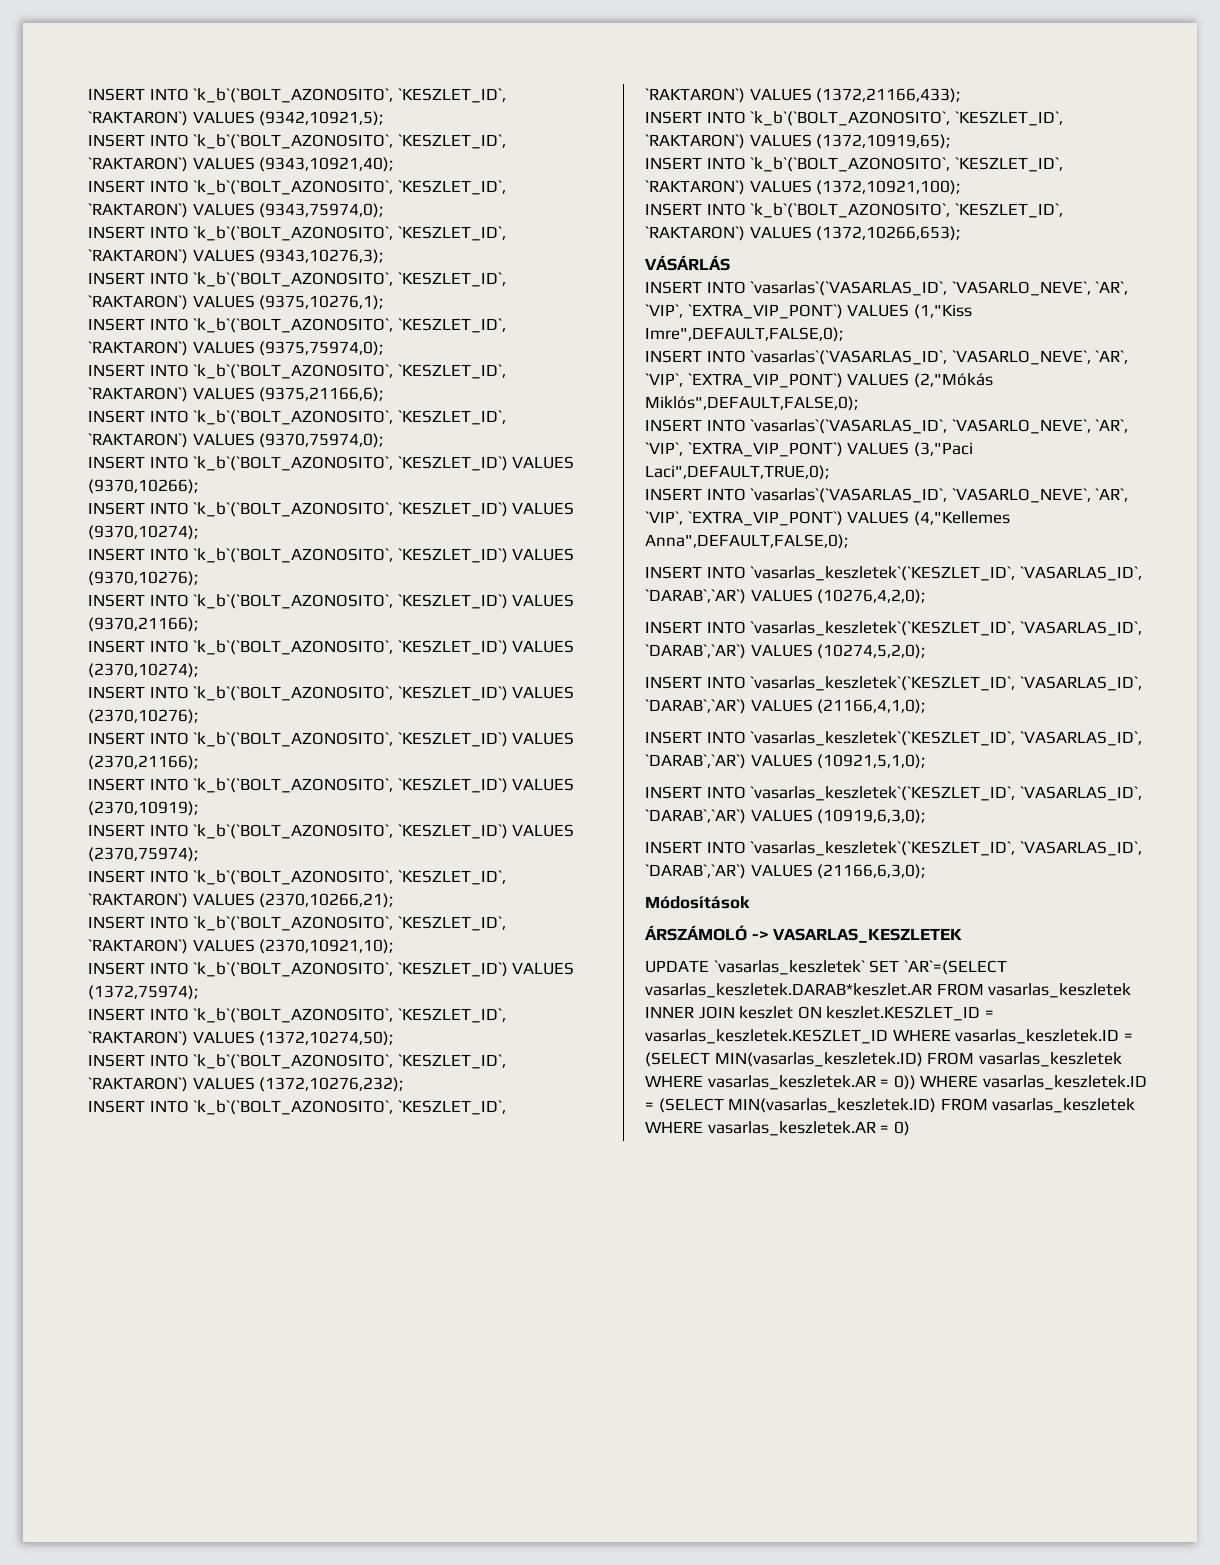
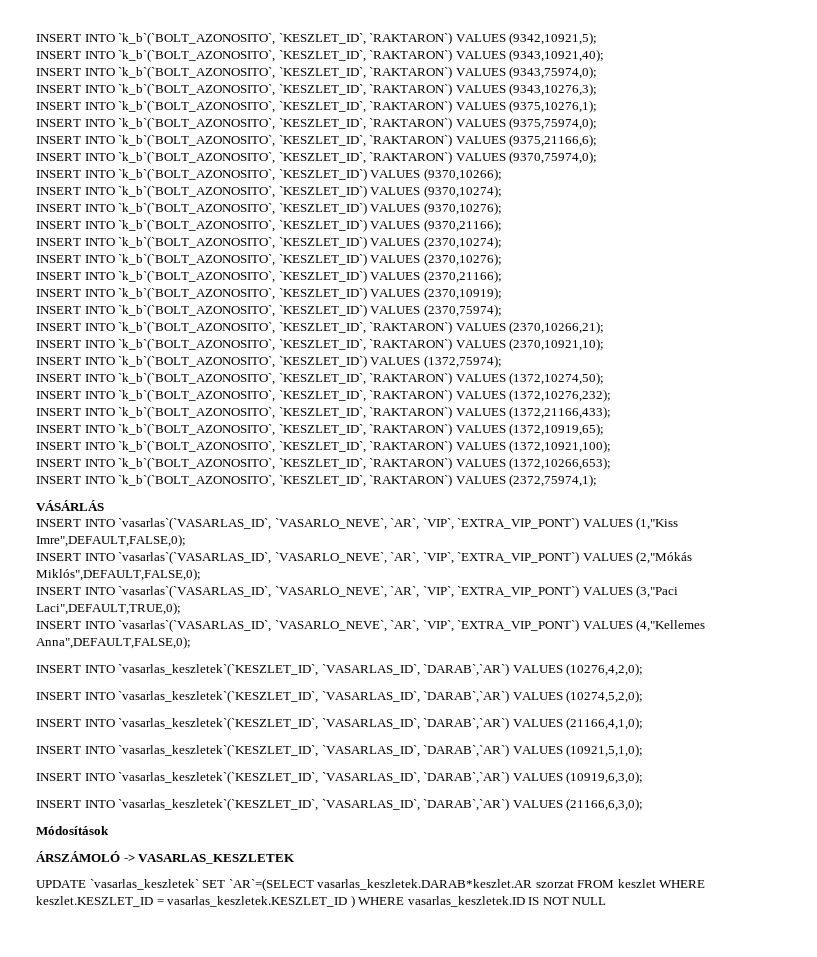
(961, 233) none -> [36,474,598,487] // INSERT INTO `k_b`(`BOLT_AZONOSITO`, `KESZLET_ID`, `RAKTARON`) VALUES (2372,75974,1);
[936,983,1132,998] [645,1006,822,1019] FROM vasarlas_keszletek INNER JOIN keszlet ON -> [535,879,706,888] szorzat FROM keszlet WHERE
[892,1029,1133,1044] [645,1052,1122,1067] [645,1075,1147,1090] [645,1098,1136,1113] [645,1121,910,1136] WHERE vasarlas_keszletek.ID = (SELECT MIN(vasarlas_keszletek.ID) FROM vasarlas_keszletek WHERE vasarlas_keszletek.AR = 0)) WHERE vasarlas_keszletek.ID = (SELECT MIN(vasarlas_keszletek.ID) FROM vasarlas_keszletek WHERE vasarlas_keszletek.AR = 0) -> [350,895,607,908] ) WHERE vasarlas_keszletek.ID IS NOT NULL

